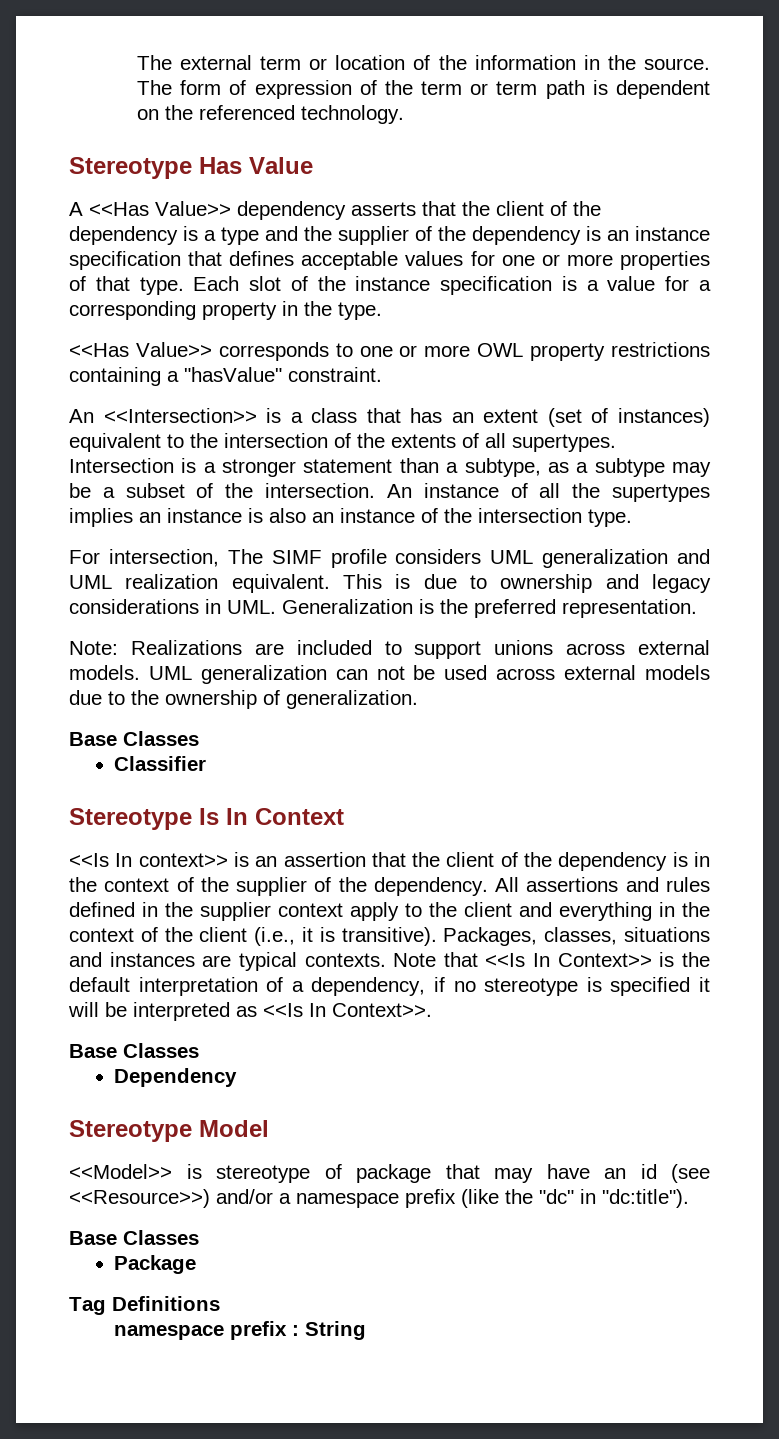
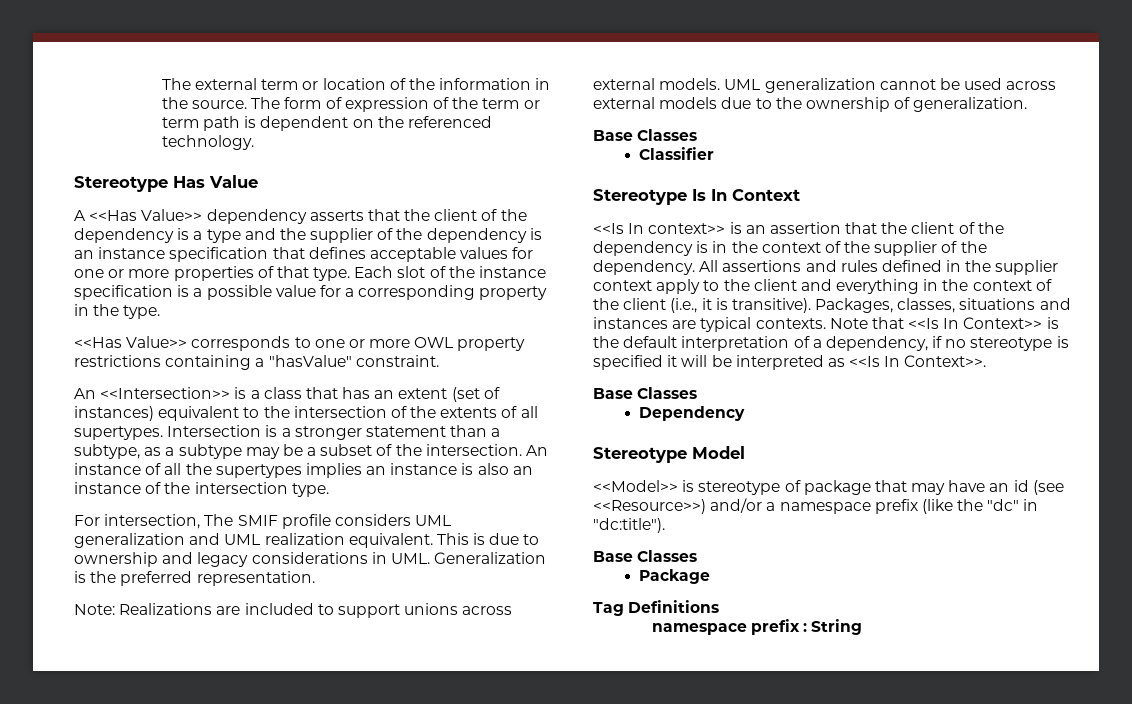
(599, 285) none -> [206,285,272,300] possible
[271,550,322,564] SIMF -> [237,515,278,526] SMIF
[335,666,405,680] can not -> [879,79,936,90] cannot

